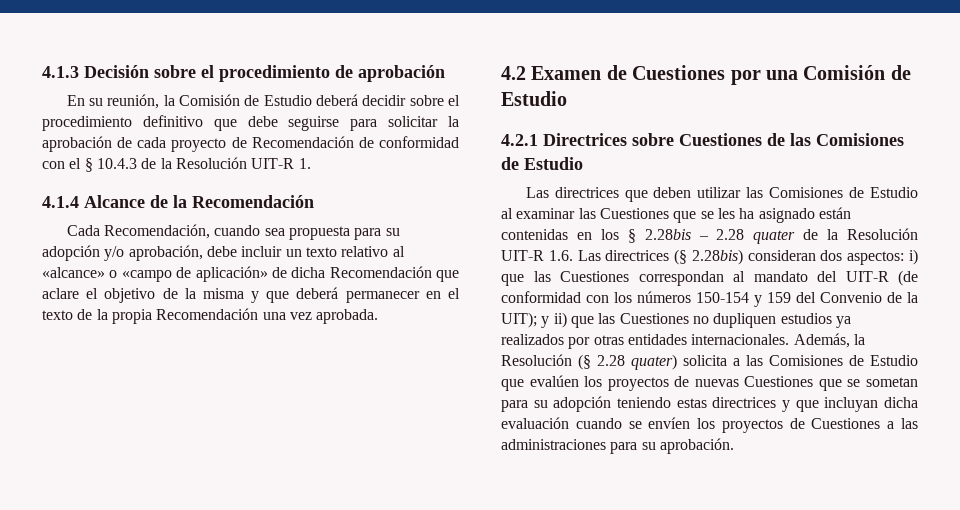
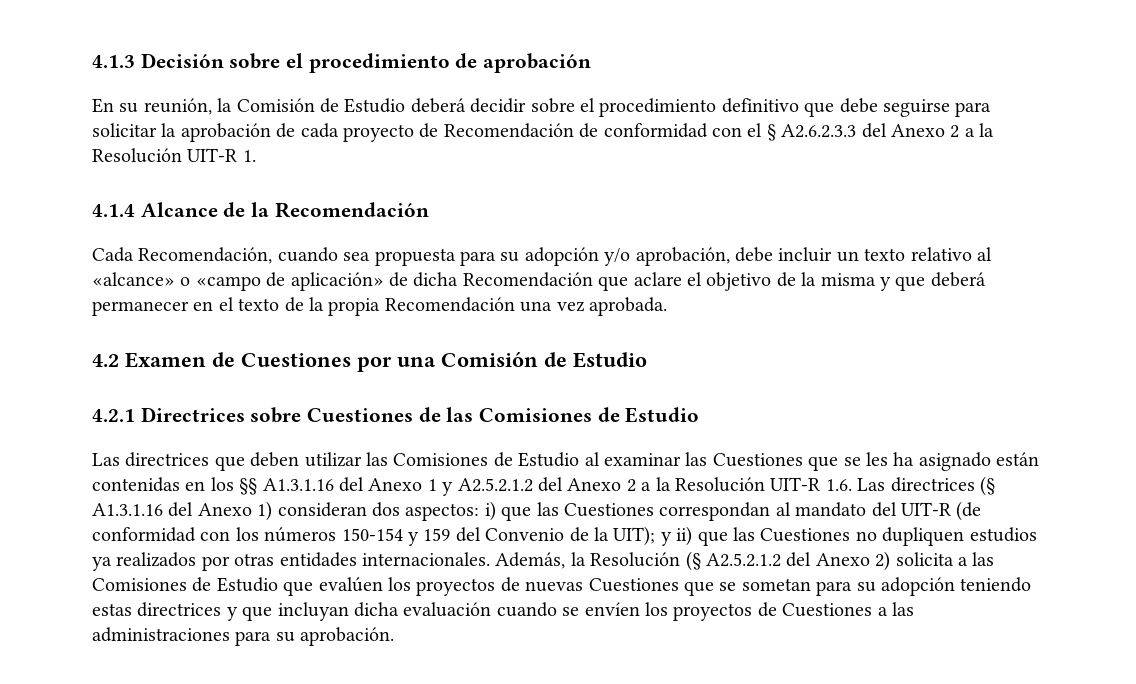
[96,158,157,169] 10.4.3 de -> [781,123,975,138] A2.6.2.3.3 del Anexo 2 a
[627,229,819,244] § 2.28bis – 2.28 quater de -> [239,477,652,496] §§ A1.3.1.16 del Anexo 1 y A2.5.2.1.2 del Anexo 2 a
[691,249,743,265] 2.28bis) -> [92,501,273,521] A1.3.1.16 del Anexo 1)
[597,354,677,370] 2.28 quater) -> [705,551,891,571] A2.5.2.1.2 del Anexo 2)

